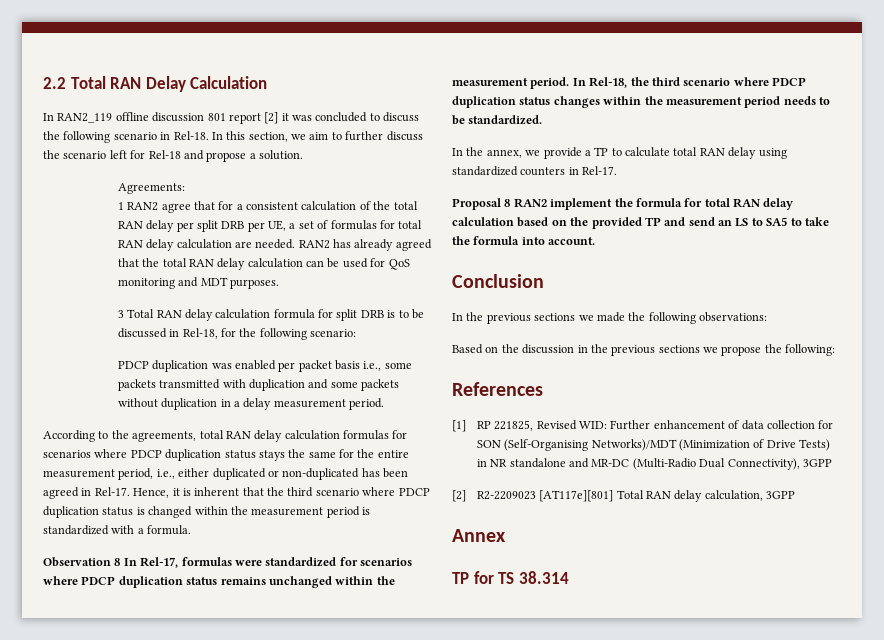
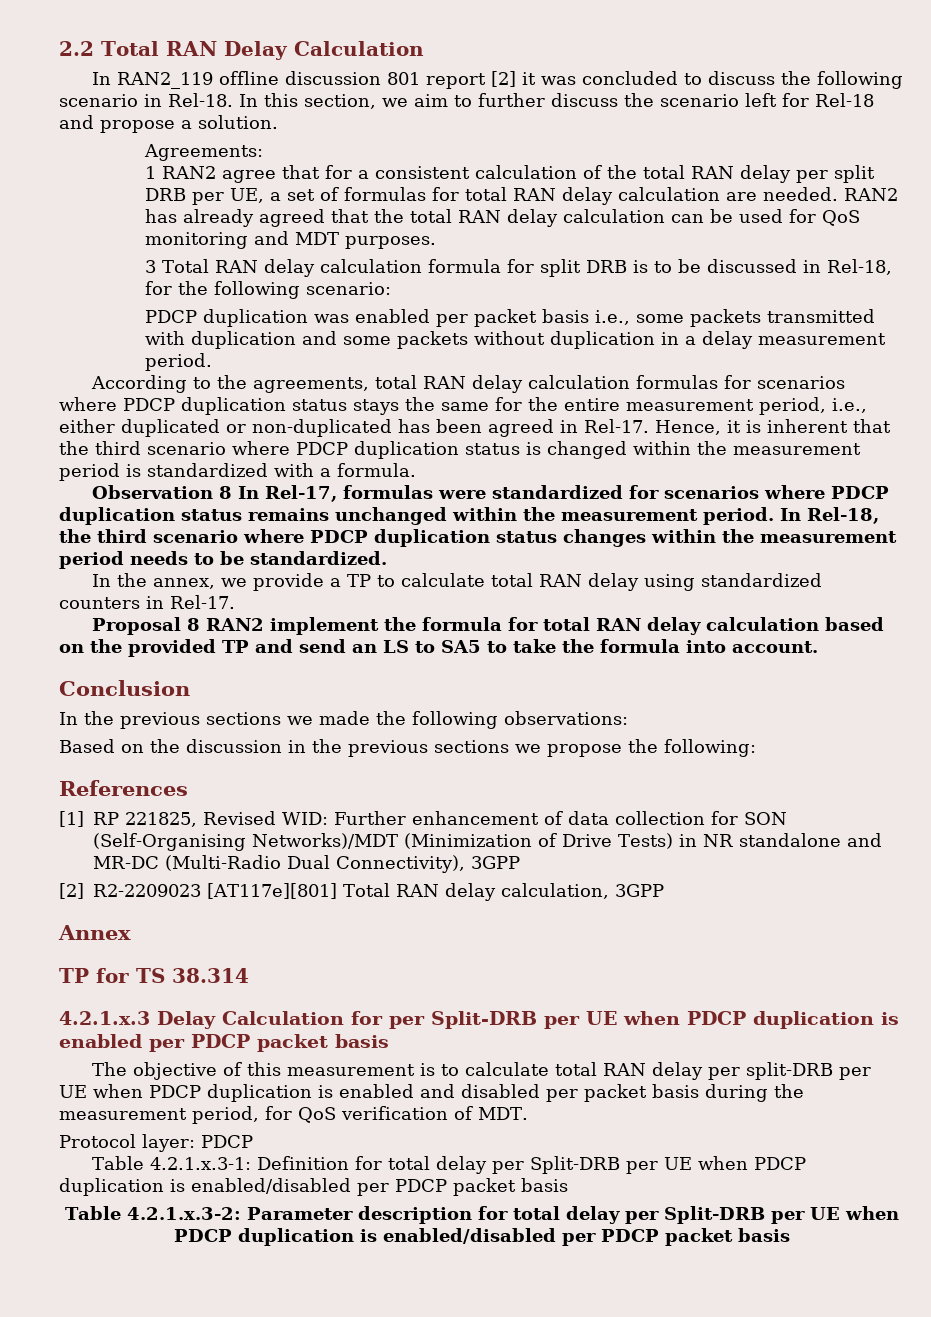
(569, 577) none -> [59,1011,899,1029] [59,1034,389,1052] [92,1062,872,1080] [59,1084,804,1102] [59,1106,528,1124] [59,1134,253,1152] [92,1156,806,1174] [59,1178,568,1196] [64,1206,899,1224] [173,1228,790,1246] // 4.2.1.x.3 Delay Calculation for per Split-DRB per UE when PDCP duplication is enabled per PDCP packet basis // The objective of this measurement is to calculate total RAN delay per split-DRB per UE when PDCP duplication is enabled and disabled per packet basis during the measurement period, for QoS verification of MDT. // Protocol layer: PDCP // Table 4.2.1.x.3-1: Definition for total delay per Split-DRB per UE when PDCP duplication is enabled/disabled per PDCP packet basis // Table 4.2.1.x.3-2: Parameter description for total delay per Split-DRB per UE when PDCP duplication is enabled/disabled per PDCP packet basis

